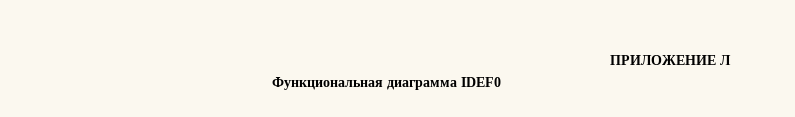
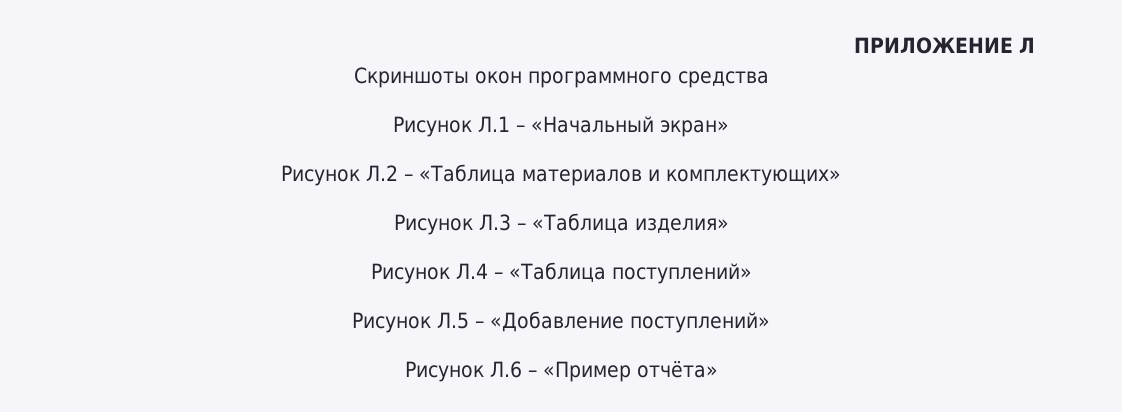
[272,77,501,90] Функциональная диаграмма IDEF0 -> [353,67,769,88] [393,116,729,137] [281,164,841,186] [393,213,729,235] [370,262,752,284] [352,311,770,333] [404,361,718,382] Скриншоты окон программного средства // Рисунок Л.1 – «Начальный экран» // Рисунок Л.2 – «Таблица материалов и комплектующих» // Рисунок Л.3 – «Таблица изделия» // Рисунок Л.4 – «Таблица поступлений» // Рисунок Л.5 – «Добавление поступлений» // Рисунок Л.6 – «Пример отчёта»

